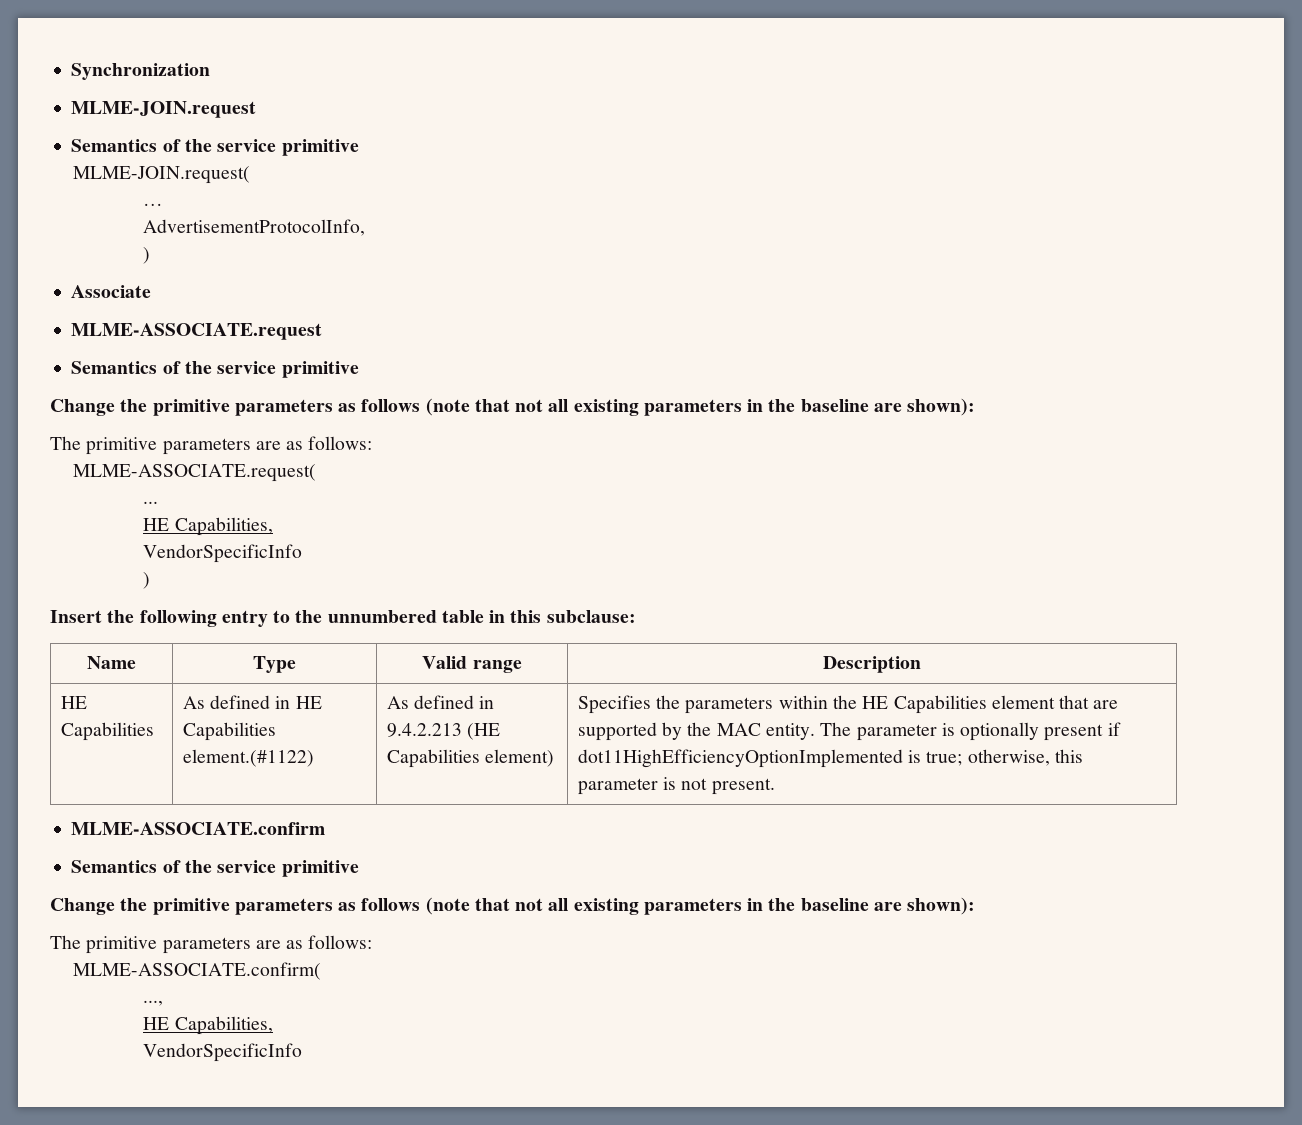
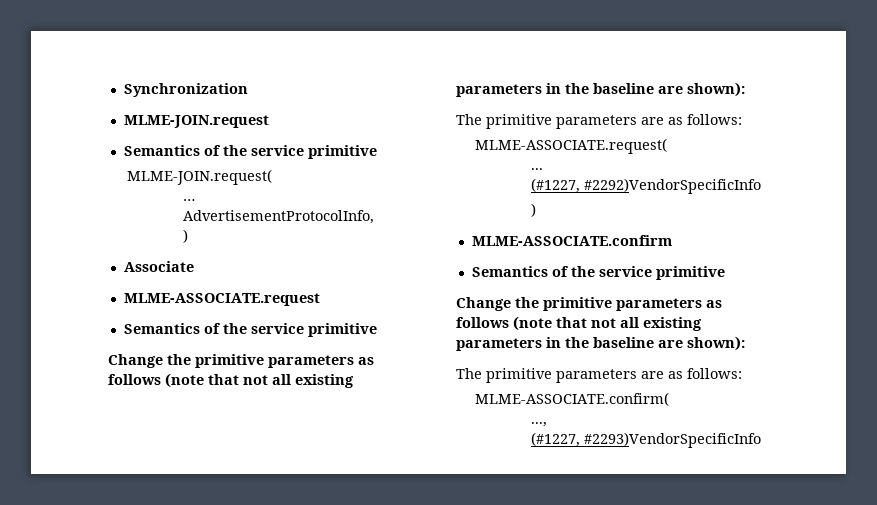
[143,517,273,536] [143,544,303,563] [143,572,151,589] [50,610,636,627] [87,656,136,669] [253,656,296,673] [422,656,522,673] [823,656,921,673] [60,696,87,709] [60,722,154,741] [182,695,322,709] [182,722,276,741] [182,749,314,767] [386,695,495,709] [386,723,501,740] [386,749,555,768] [577,695,1119,714] [577,722,1121,741] [577,749,1083,768] [577,777,775,795] HE Capabilities, // VendorSpecificInfo // ) // Insert the following entry to the unnumbered table in this subclause: // Name | Type | Valid range | Description // HE Capabilities | As defined in HE Capabilities element.(#1122) | As defined in 9.4.2.213 (HE Capabilities element) | Specifies the parameters within the HE Capabilities element that are supported by the MAC entity. The parameter is optionally present if dot11HighEfficiencyOptionImplemented is true; otherwise, this parameter is not present. -> [531,178,762,194] [531,203,537,217] (#1227, #2292)VendorSpecificInfo // )
[143,1016,273,1035] [143,1043,303,1062] HE Capabilities, // VendorSpecificInfo -> [531,432,762,448] (#1227, #2293)VendorSpecificInfo

